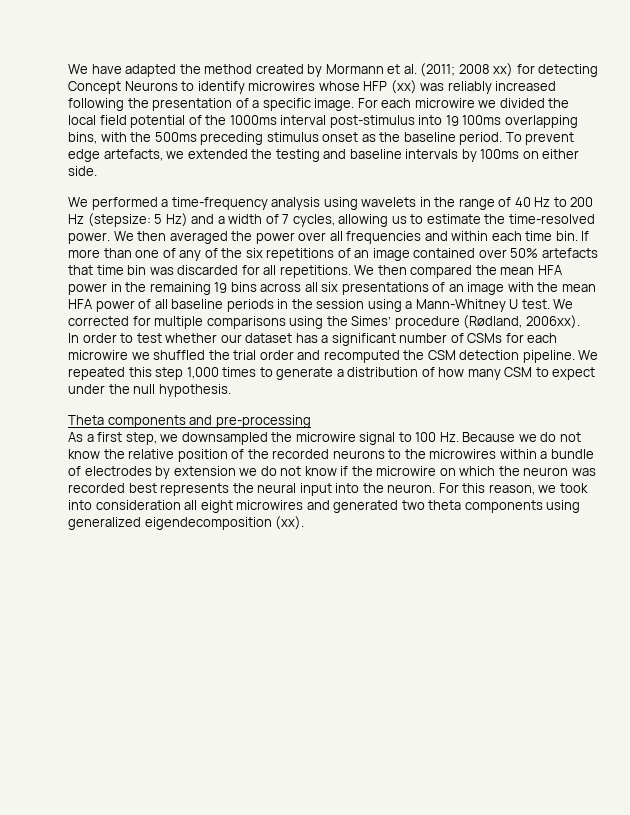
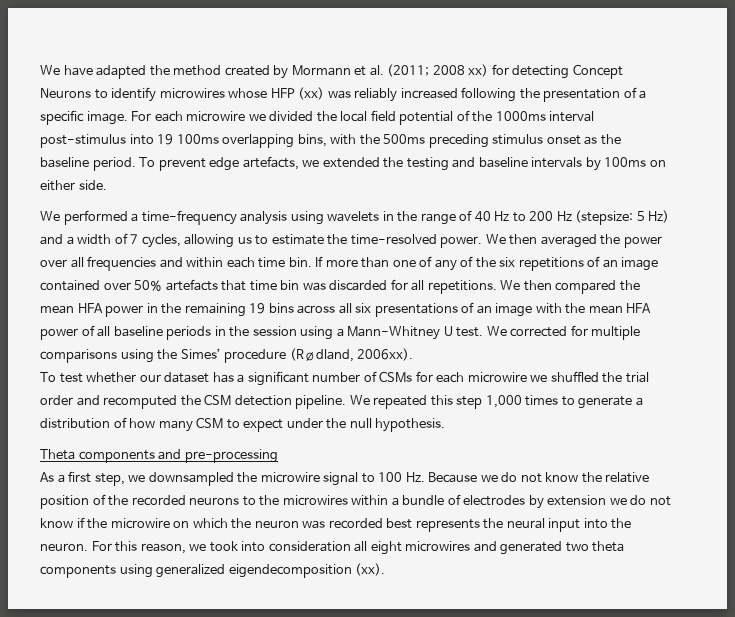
[68,333,134,343] In order to -> [40,372,56,382] To

